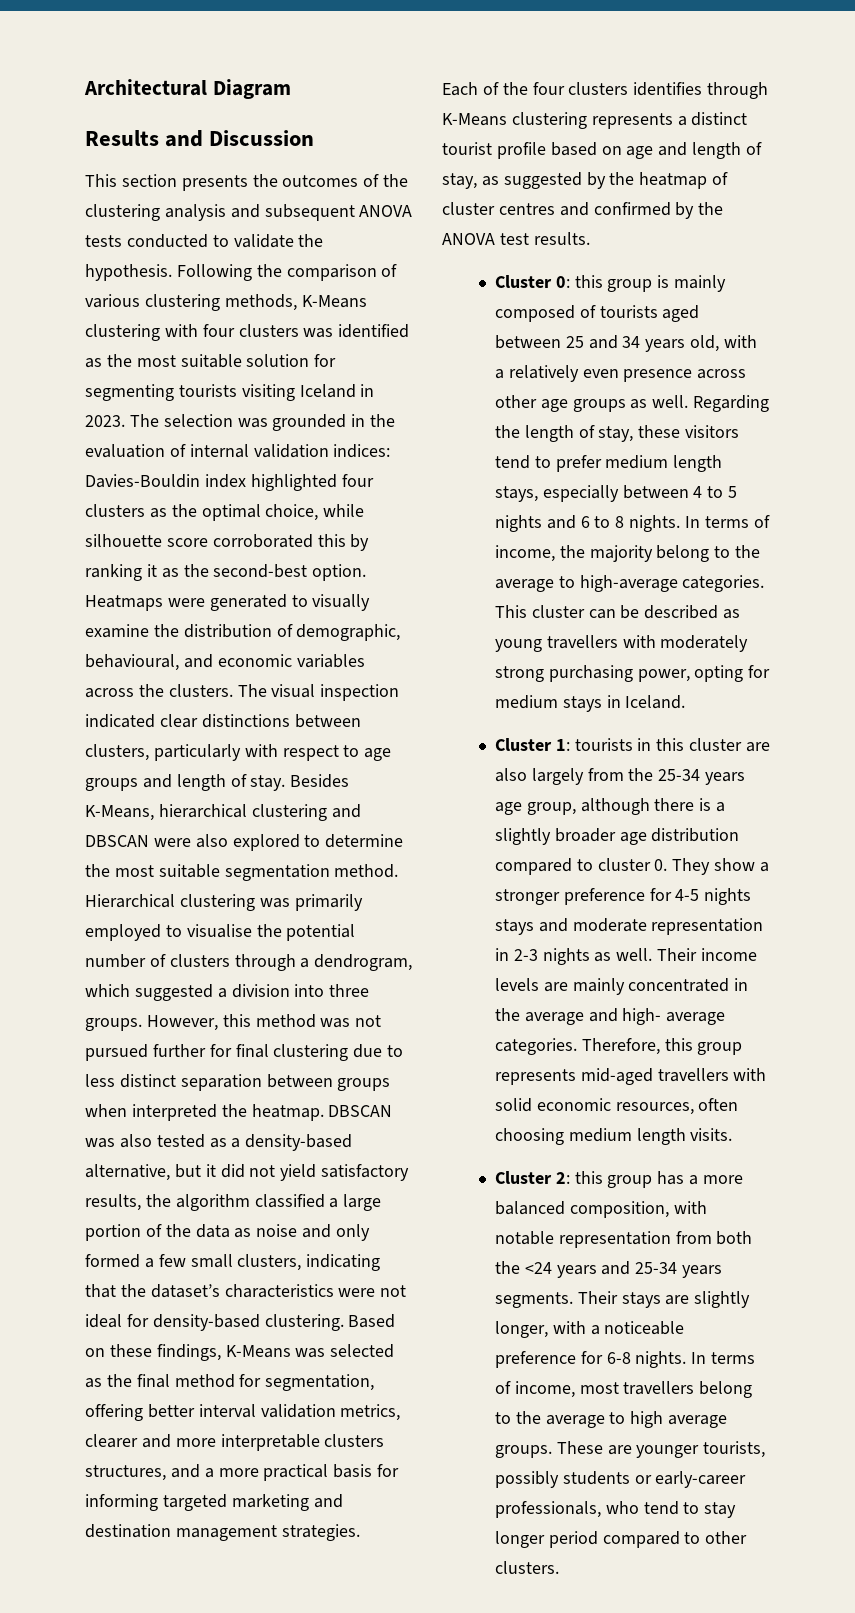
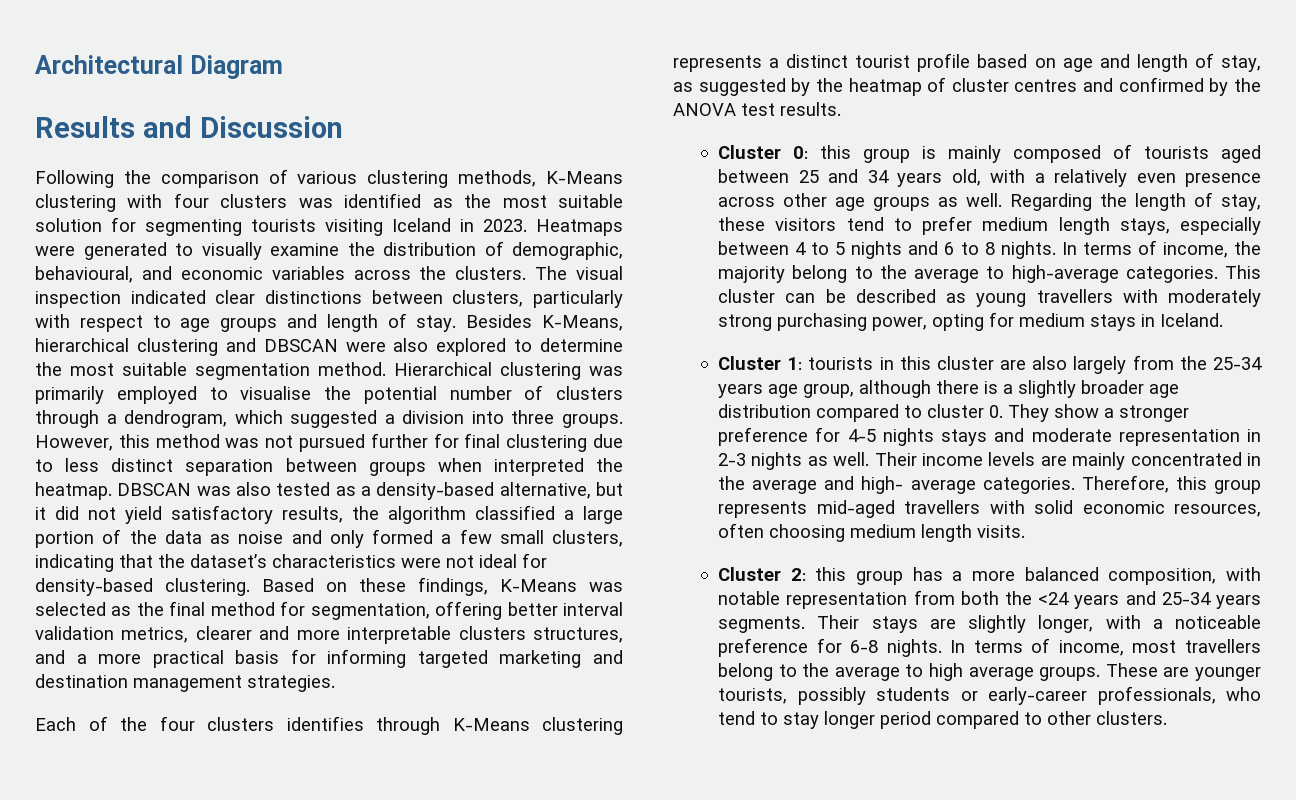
[85,174,409,191] [85,204,413,221] [85,234,324,248] [85,264,172,281] This section presents the outcomes of the clustering analysis and subsequent ANOVA tests conducted to validate the hypothesis. -> (343, 127) none
[129,414,396,431] [85,444,391,458] [85,474,374,491] [85,504,365,521] [85,534,370,551] [85,564,367,581] The selection was grounded in the evaluation of internal validation indices: Davies-Bouldin index highlighted four clusters as the optimal choice, while silhouette score corroborated this by ranking it as the second-best option. -> (527, 225) none

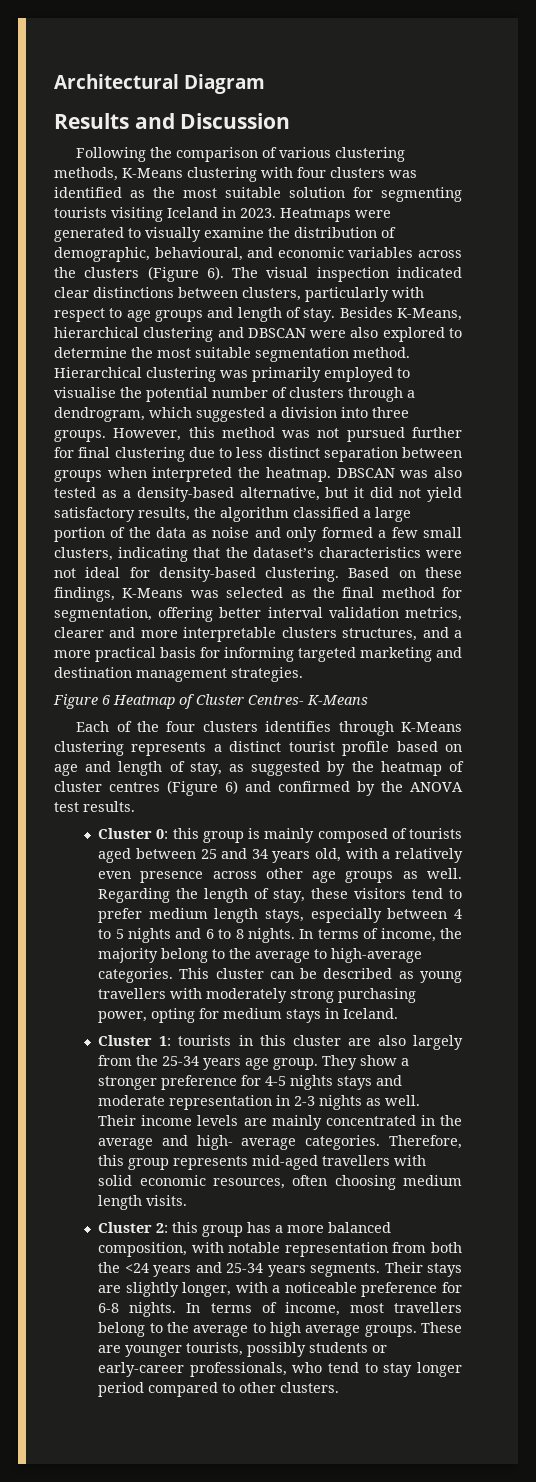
[455,266,527,280] clusters. -> [84,266,224,282] clusters (Figure 6).
(335, 683) none -> [53,694,368,709] // Figure 6 Heatmap of Cluster Centres- K-Means
(1078, 85) none -> [167,780,238,796] (Figure 6)
[803,380,1180,398] [718,404,1004,422] group, although there is a slightly broader age distribution compared to cluster 0. -> [273,1058,319,1070] group.

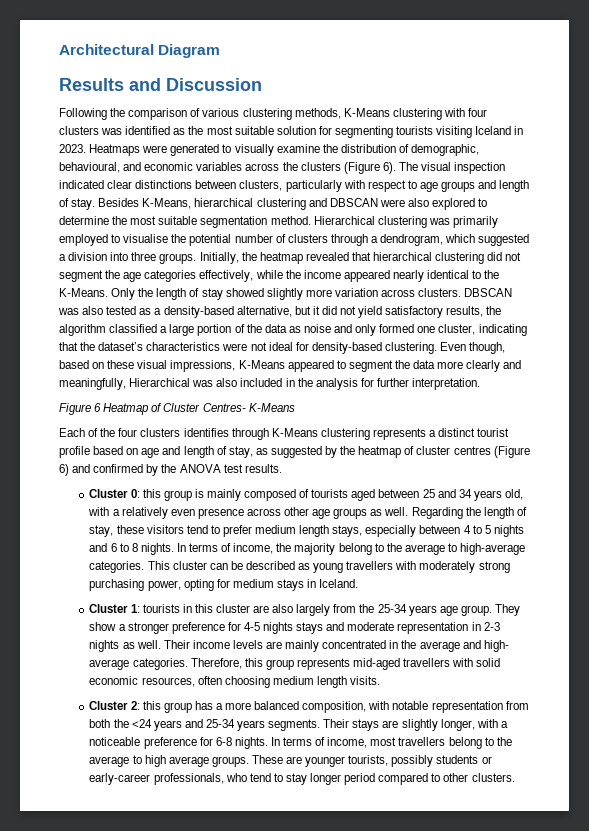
[113,427,462,442] [54,447,462,462] [54,467,331,482] However, this method was not pursued further for final clustering due to less distinct separation between groups when interpreted the heatmap. -> [199,252,522,264] [59,270,500,282] [59,288,462,300] Initially, the heatmap revealed that hierarchical clustering did not segment the age categories effectively, while the income appeared nearly identical to the K-Means. Only the length of stay showed slightly more variation across clusters.
[378,527,462,538] [54,547,113,561] a few small clusters, -> [417,324,476,335] one cluster,
[348,567,462,578] [54,587,462,602] [54,607,462,622] [54,627,462,642] [54,647,462,662] [54,667,303,682] Based on these findings, K-Means was selected as the final method for segmentation, offering better interval validation metrics, clearer and more interpretable clusters structures, and a more practical basis for informing targeted marketing and destination management strategies. -> [440,342,506,354] [59,360,522,372] [59,378,481,390] Even though, based on these visual impressions, K-Means appeared to segment the data more clearly and meaningfully, Hierarchical was also included in the analysis for further interpretation.

